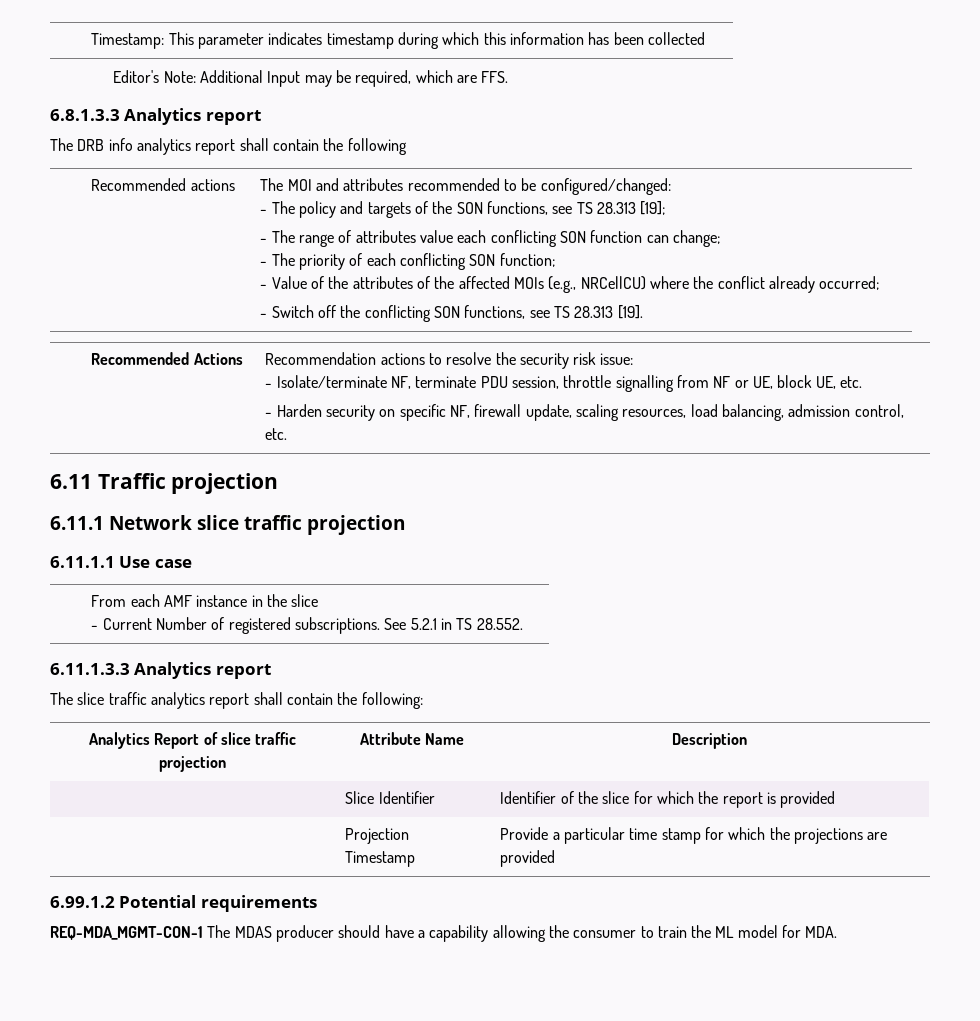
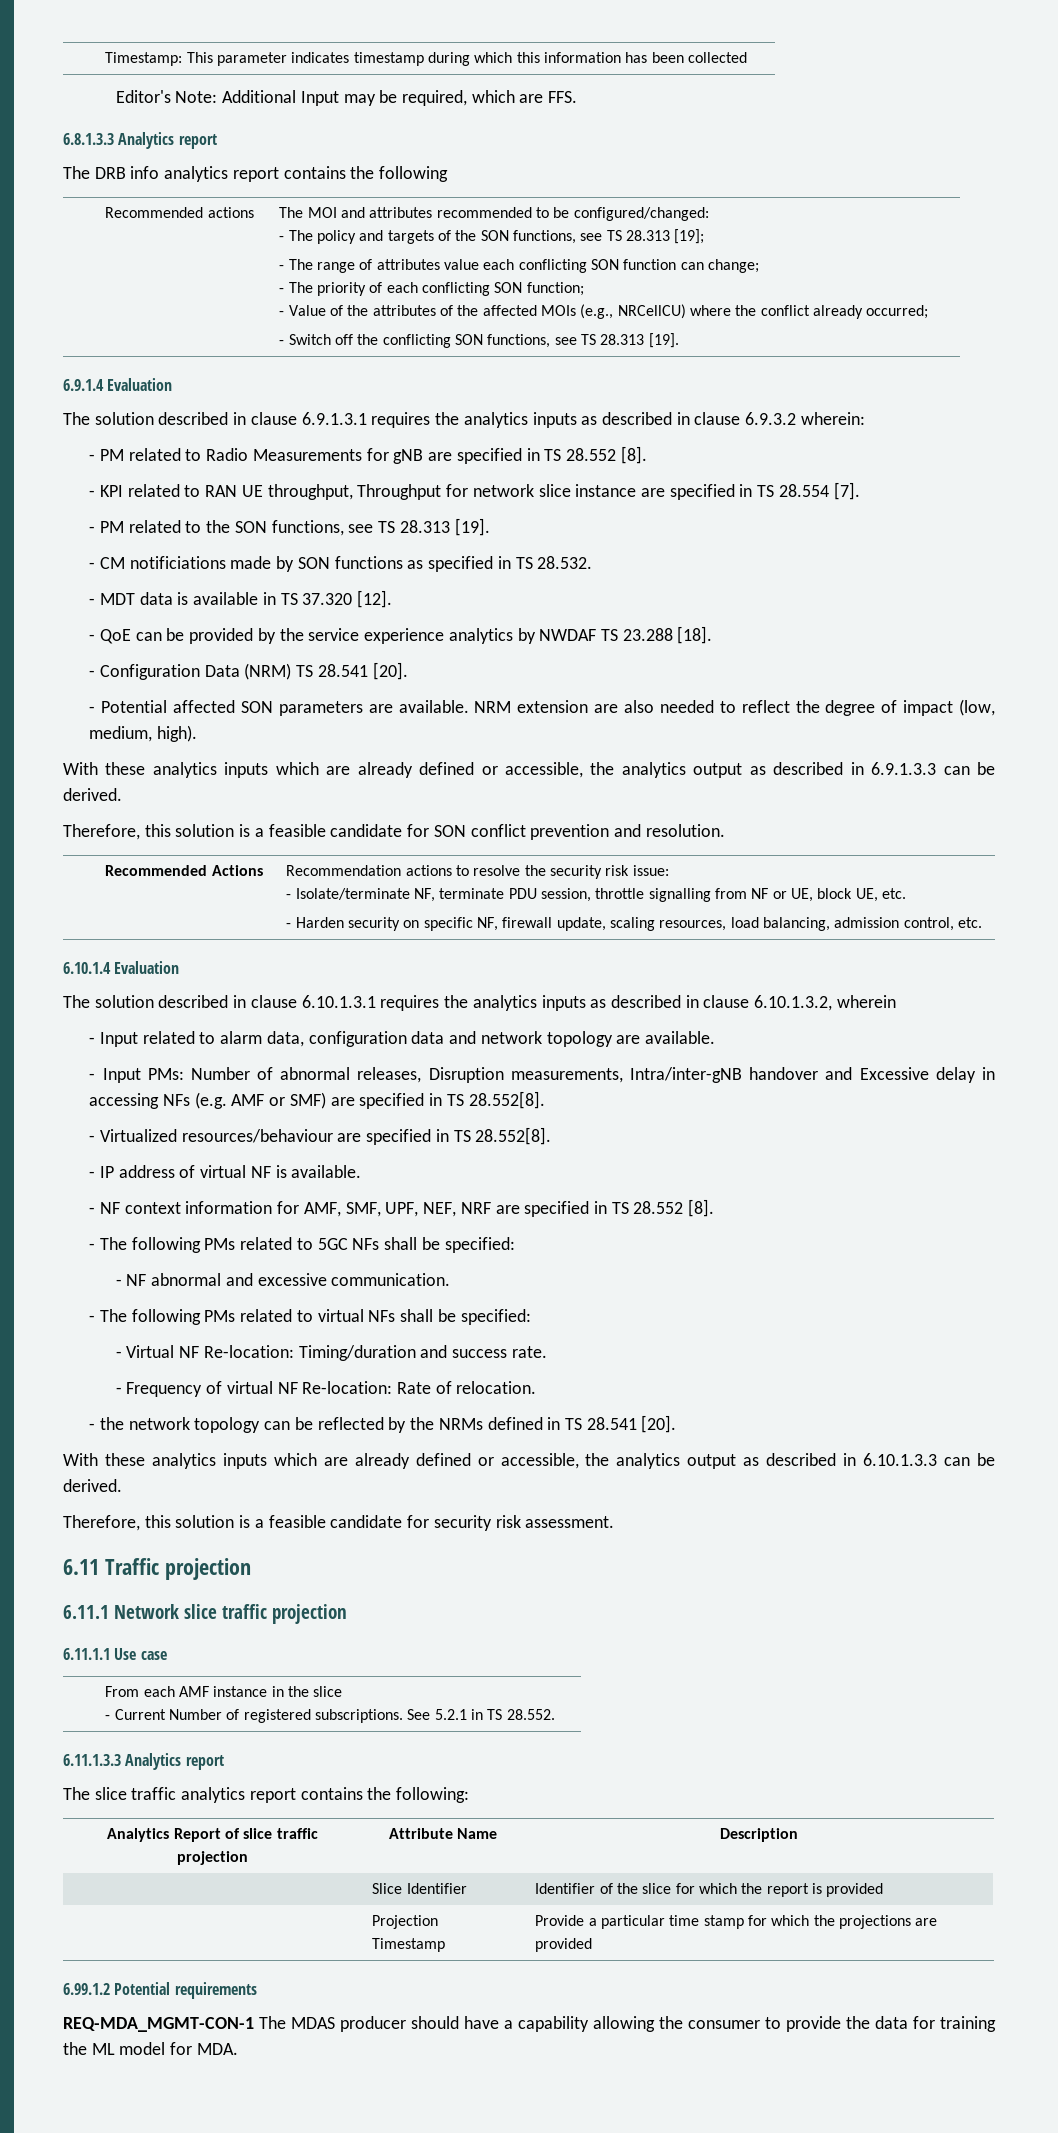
[239,138,319,151] shall contain -> [283,166,346,179] contains
(643, 312) none -> [63,378,173,391] [63,412,865,428] [89,446,647,464] [89,482,860,500] [89,518,490,536] [89,556,593,572] [89,590,393,608] [89,626,713,644] [89,662,408,680] [89,699,995,716] [89,725,198,742] [63,762,996,778] [63,788,122,801] [63,824,725,840] // 6.9.1.4 Evaluation // The solution described in clause 6.9.1.3.1 requires the analytics inputs as described in clause 6.9.3.2 wherein: // - PM related to Radio Measurements for gNB are specified in TS 28.552 [8]. // - KPI related to RAN UE throughput, Throughput for network slice instance are specified in TS 28.554 [7]. // - PM related to the SON functions, see TS 28.313 [19]. // - CM notificiations made by SON functions as specified in TS 28.532. // - MDT data is available in TS 37.320 [12]. // - QoE can be provided by the service experience analytics by NWDAF TS 23.288 [18]. // - Configuration Data (NRM) TS 28.541 [20]. // - Potential affected SON parameters are available. NRM extension are also needed to reflect the degree of impact (low, medium, high). // With these analytics inputs which are already defined or accessible, the analytics output as described in 6.9.1.3.3 can be derived. // Therefore, this solution is a feasible candidate for SON conflict prevention and resolution.
(288, 434) none -> [63,961,180,974] [63,995,896,1011] [89,1031,716,1047] [89,1067,995,1083] [89,1091,545,1109] [89,1127,552,1145] [89,1165,362,1178] [89,1199,715,1217] [89,1237,515,1253] [115,1273,451,1286] [89,1309,531,1325] [115,1345,547,1361] [115,1381,537,1397] [89,1415,677,1433] [63,1453,996,1469] [63,1479,122,1492] [63,1515,615,1531] // 6.10.1.4 Evaluation // The solution described in clause 6.10.1.3.1 requires the analytics inputs as described in clause 6.10.1.3.2, wherein // - Input related to alarm data, configuration data and network topology are available. // - Input PMs: Number of abnormal releases, Disruption measurements, Intra/inter-gNB handover and Excessive delay in accessing NFs (e.g. AMF or SMF) are specified in TS 28.552[8]. // - Virtualized resources/behaviour are specified in TS 28.552[8]. // - IP address of virtual NF is available. // - NF context information for AMF, SMF, UPF, NEF, NRF are specified in TS 28.552 [8]. // - The following PMs related to 5GC NFs shall be specified: // - NF abnormal and excessive communication. // - The following PMs related to virtual NFs shall be specified: // - Virtual NF Re-location: Timing/duration and success rate. // - Frequency of virtual NF Re-location: Rate of relocation. // - the network topology can be reflected by the NRMs defined in TS 28.541 [20]. // With these analytics inputs which are already defined or accessible, the analytics output as described in 6.10.1.3.3 can be derived. // Therefore, this solution is a feasible candidate for security risk assessment.
[253,692,333,705] shall contain -> [300,1787,363,1800] contains
[657,926,687,938] train -> [786,2016,996,2032] provide the data for training

